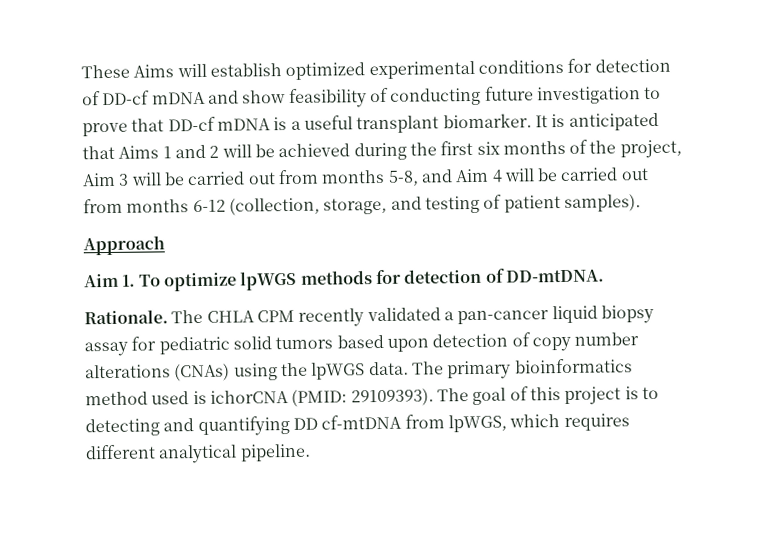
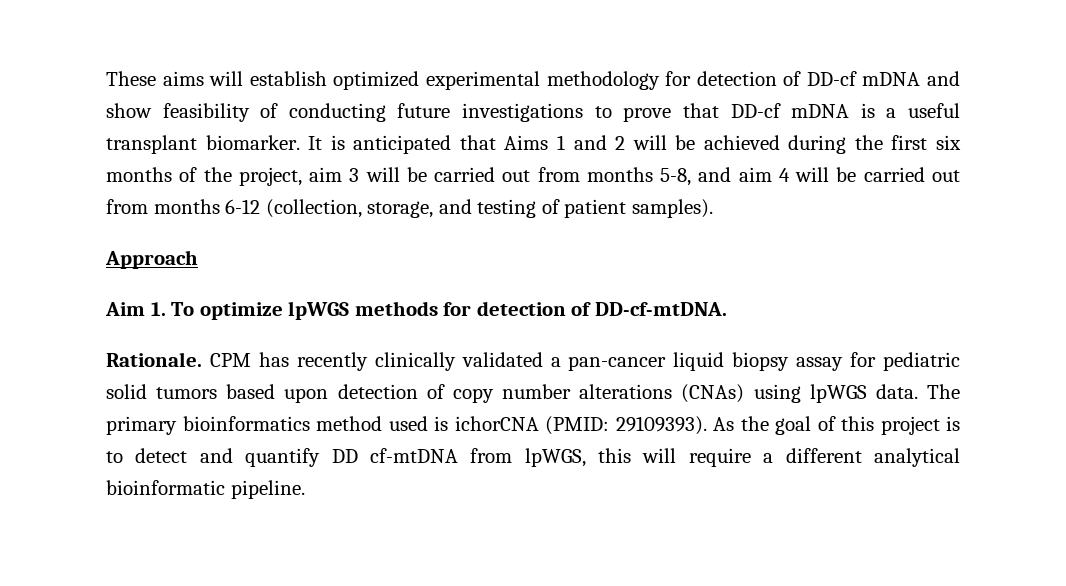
[133,64,175,78] Aims -> [162,71,204,86] aims
[477,59,564,74] conditions -> [546,71,660,90] methodology
[536,86,641,105] investigation -> [462,103,584,122] investigations
[82,172,116,187] Aim -> [309,167,343,182] aim
[455,168,490,183] Aim -> [738,167,772,182] aim
[505,269,604,283] DD-mtDNA. -> [594,302,727,316] DD-cf-mtDNA.
[171,308,365,327] The CHLA CPM recently -> [209,352,456,371] CPM has recently clinically
[280,362,308,377] the -> (801, 393) none
[436,388,469,402] The -> [713,416,769,431] As the
[85,416,290,437] detecting and quantifying -> [135,448,321,467] detect and quantify
[509,413,630,431] which requires -> [598,448,774,467] this will require a
(238, 454) none -> [106,480,225,495] bioinformatic

